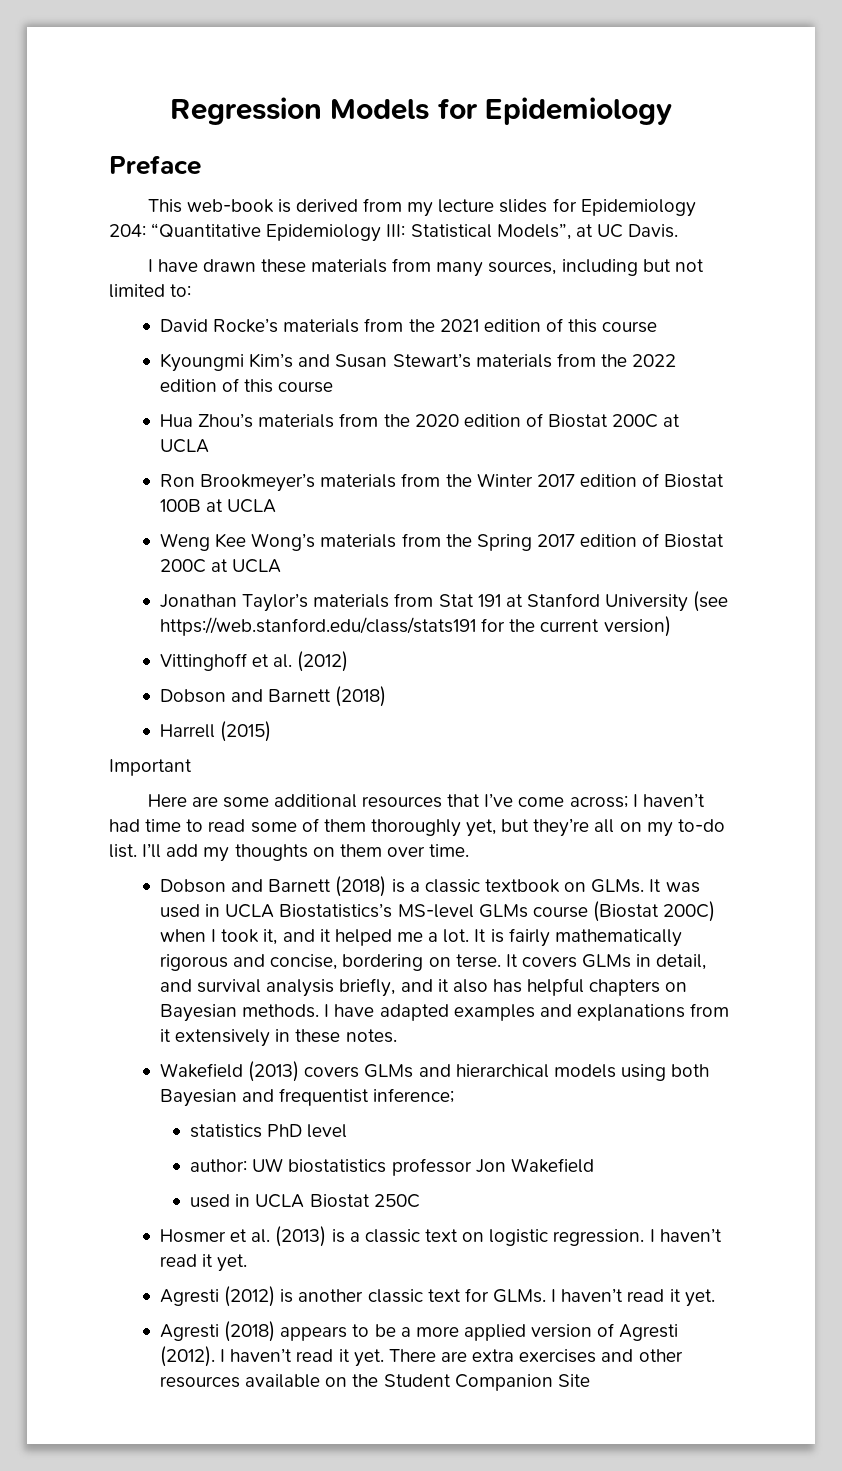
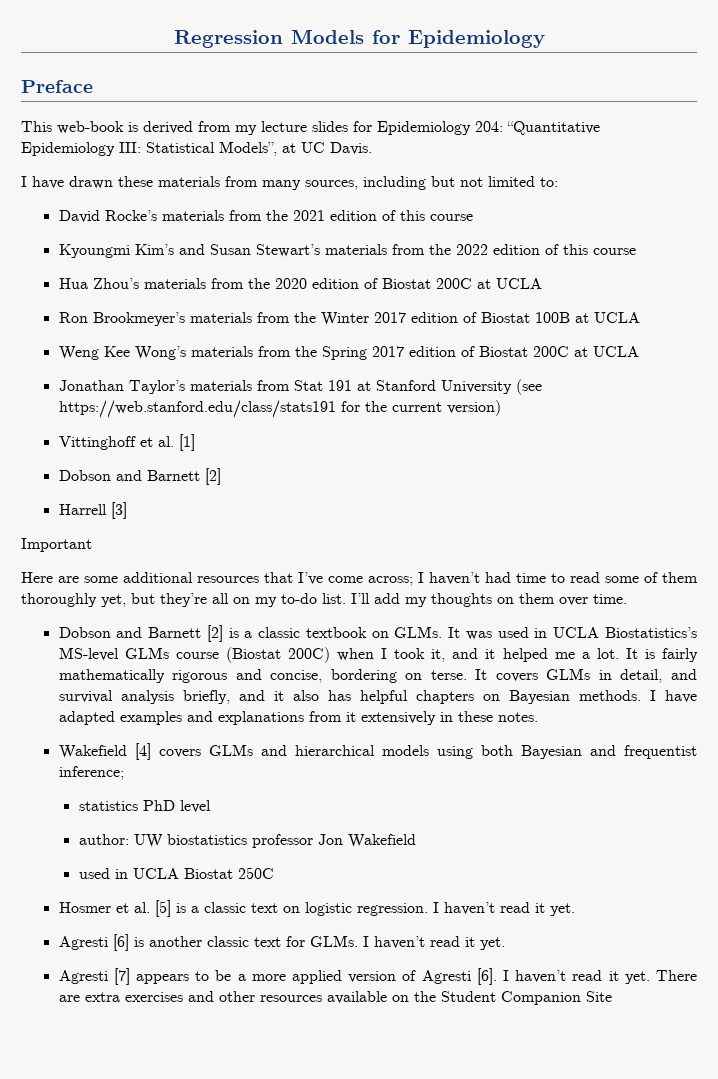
[297,651,349,672] [160,686,387,707] (2012) // Dobson and Barnett (2018) -> [178,434,195,451] [58,468,221,485] [1] // Dobson and Barnett [2]
[220,721,272,742] (2015) -> [110,502,127,519] [3]
[335,876,387,897] (2018) -> [206,625,223,642] [2]
[248,1061,300,1082] (2013) -> [134,743,151,760] [4]
[275,1226,327,1247] (2013) -> [154,900,171,917] [5]
[224,1286,276,1307] (2012) -> [112,934,129,951] [6]
[224,1321,276,1342] (2018) -> [113,968,130,985] [7]
[160,1346,216,1367] (2012). -> [476,968,497,985] [6].

